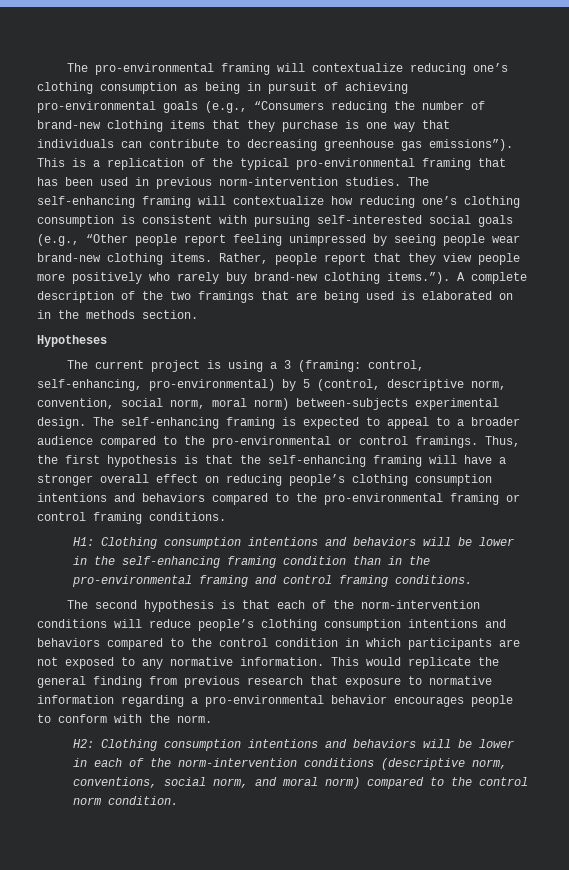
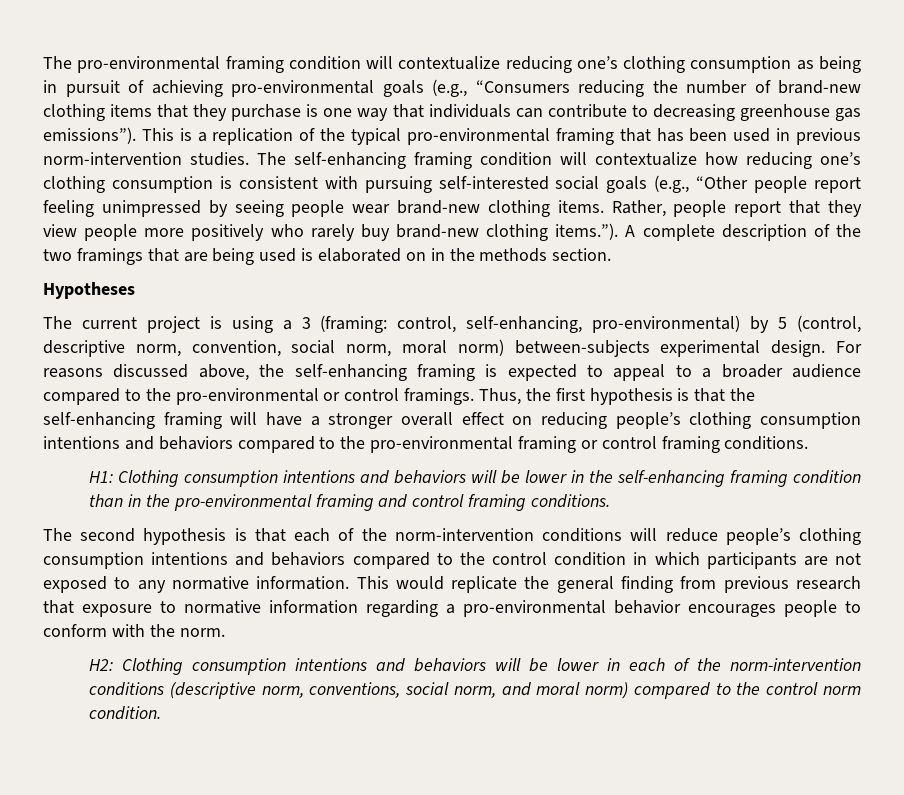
(271, 69) none -> [288,56,361,70] condition
(191, 202) none -> [480,152,552,166] condition
[93,417,114,426] The -> [836,341,862,353] [43,364,285,381] For reasons discussed above, the

